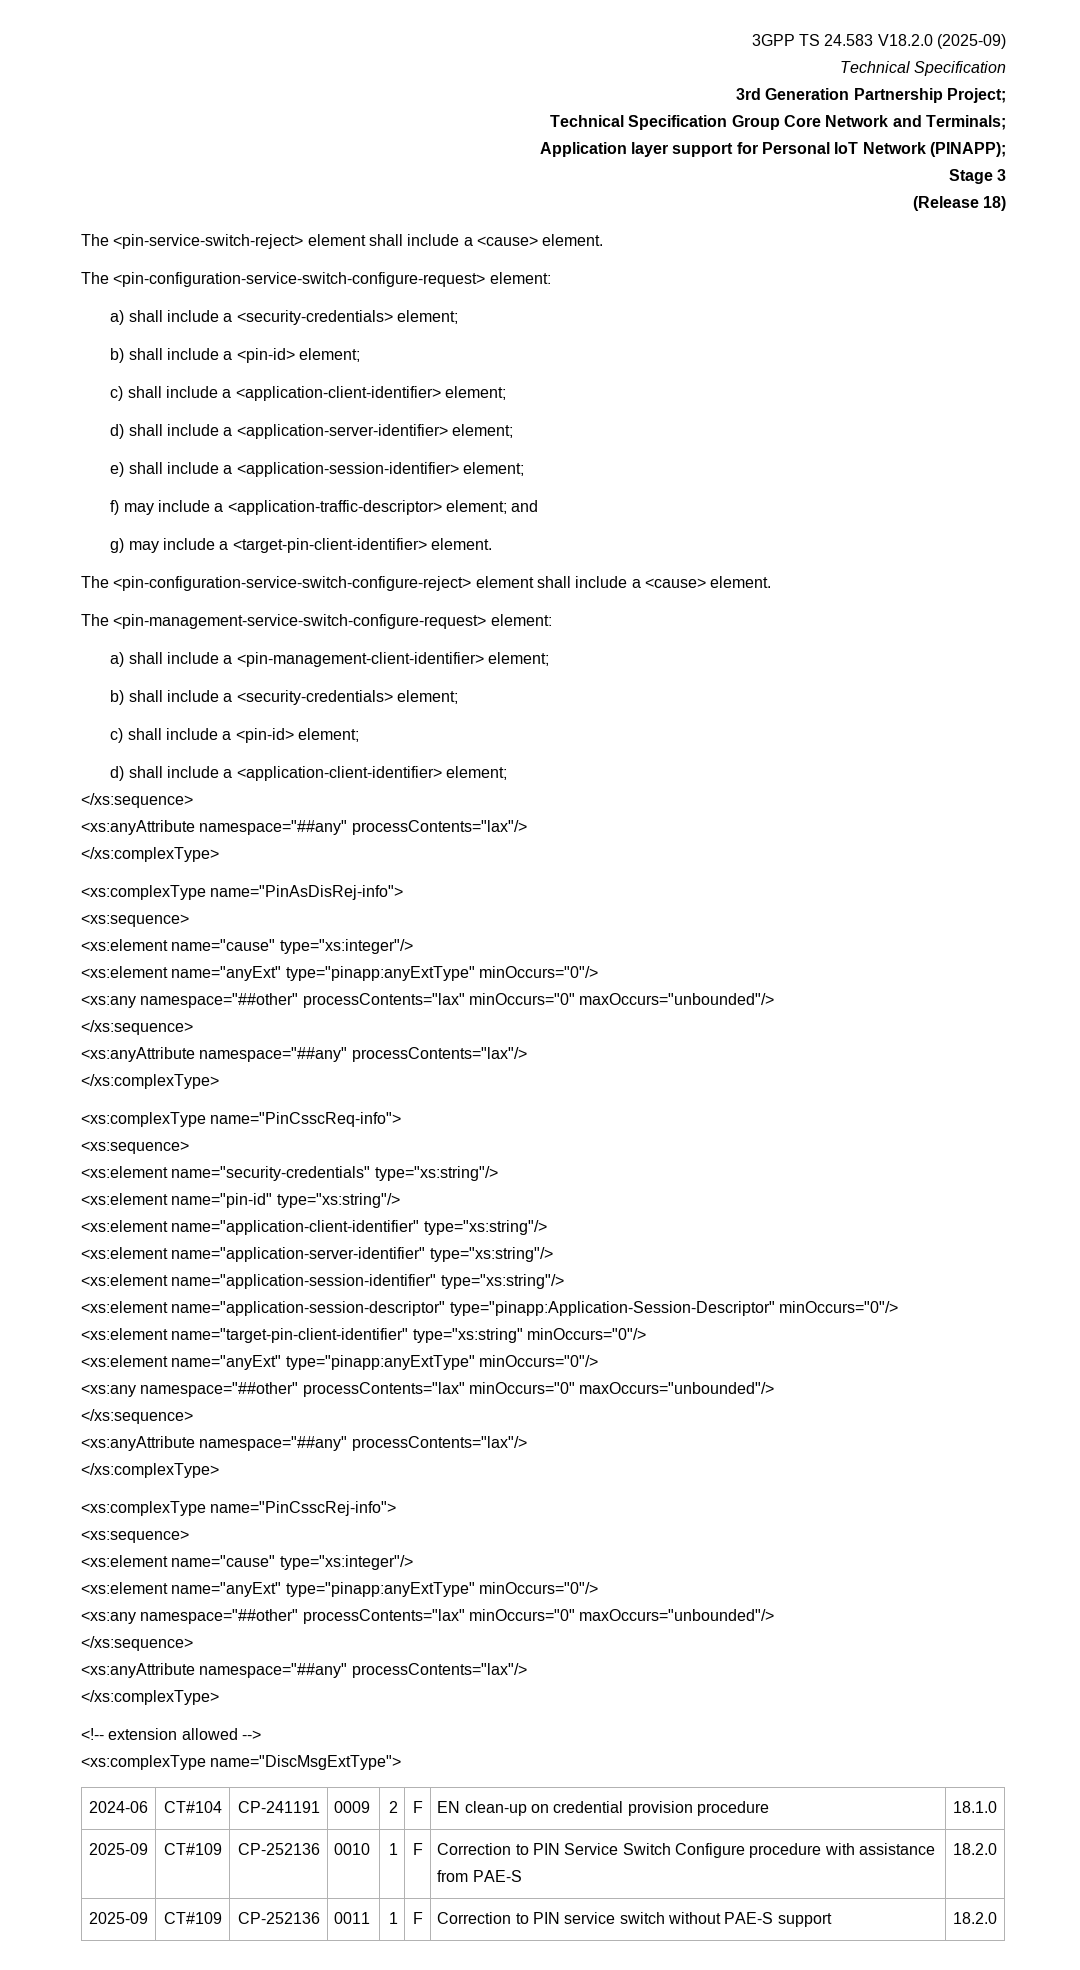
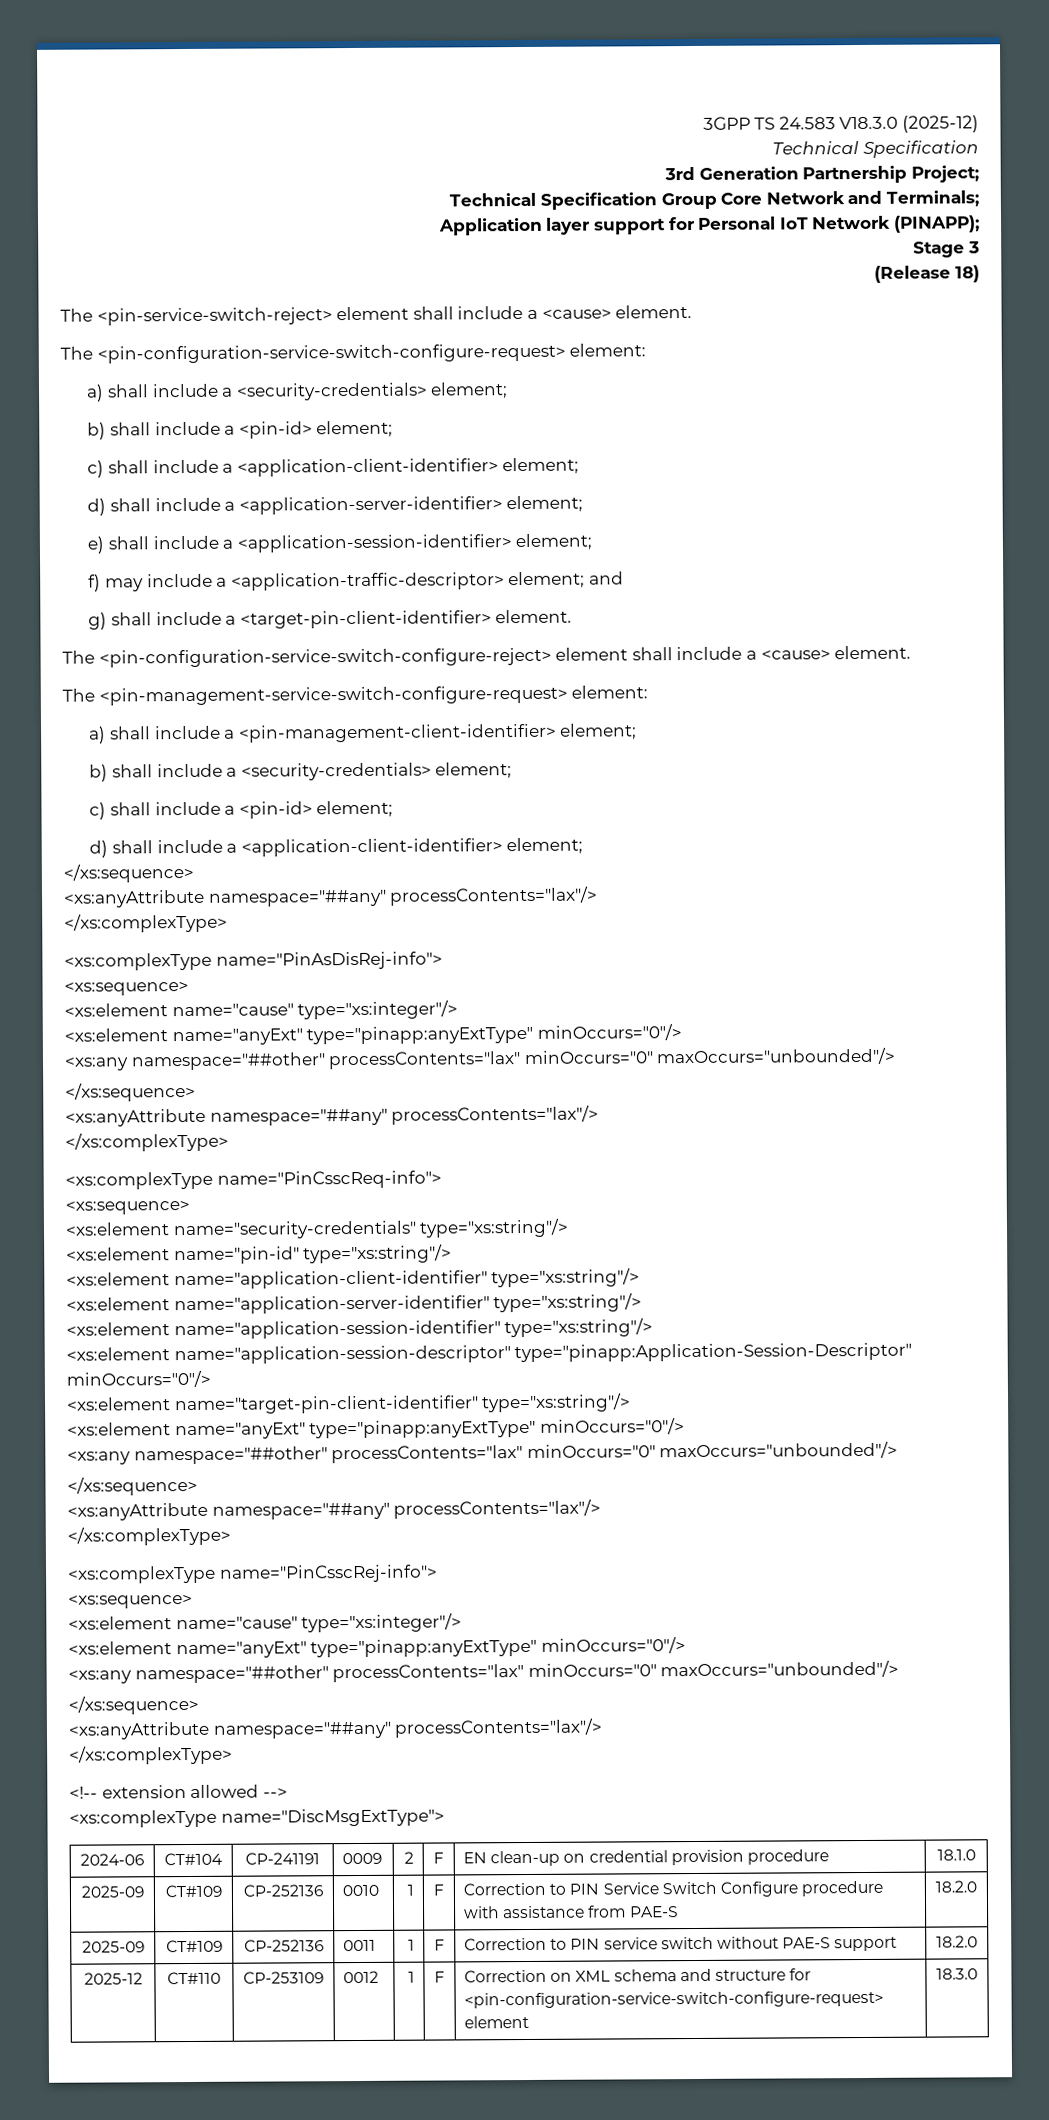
[877,34,1007,49] V18.2.0 (2025-09) -> [839,115,980,133] V18.3.0 (2025-12)
[128,541,159,553] may -> [110,612,152,626] shall
[412,1328,646,1343] type="xs:string" minOccurs="0"/> -> [481,1393,632,1413] type="xs:string"/>
(997, 1918) none -> [83,1972,143,1985] [167,1971,221,1985] [243,1971,324,1984] [343,1970,380,1984] [407,1971,415,1983] [434,1971,445,1983] [464,1968,812,1983] [464,1990,885,2009] [464,2015,530,2029] [936,1968,978,1980] // 2025-12 | CT#110 | CP-253109 | 0012 | 1 | F | Correction on XML schema and structure for <pin-configuration-service-switch-configure-request> element | 18.3.0

